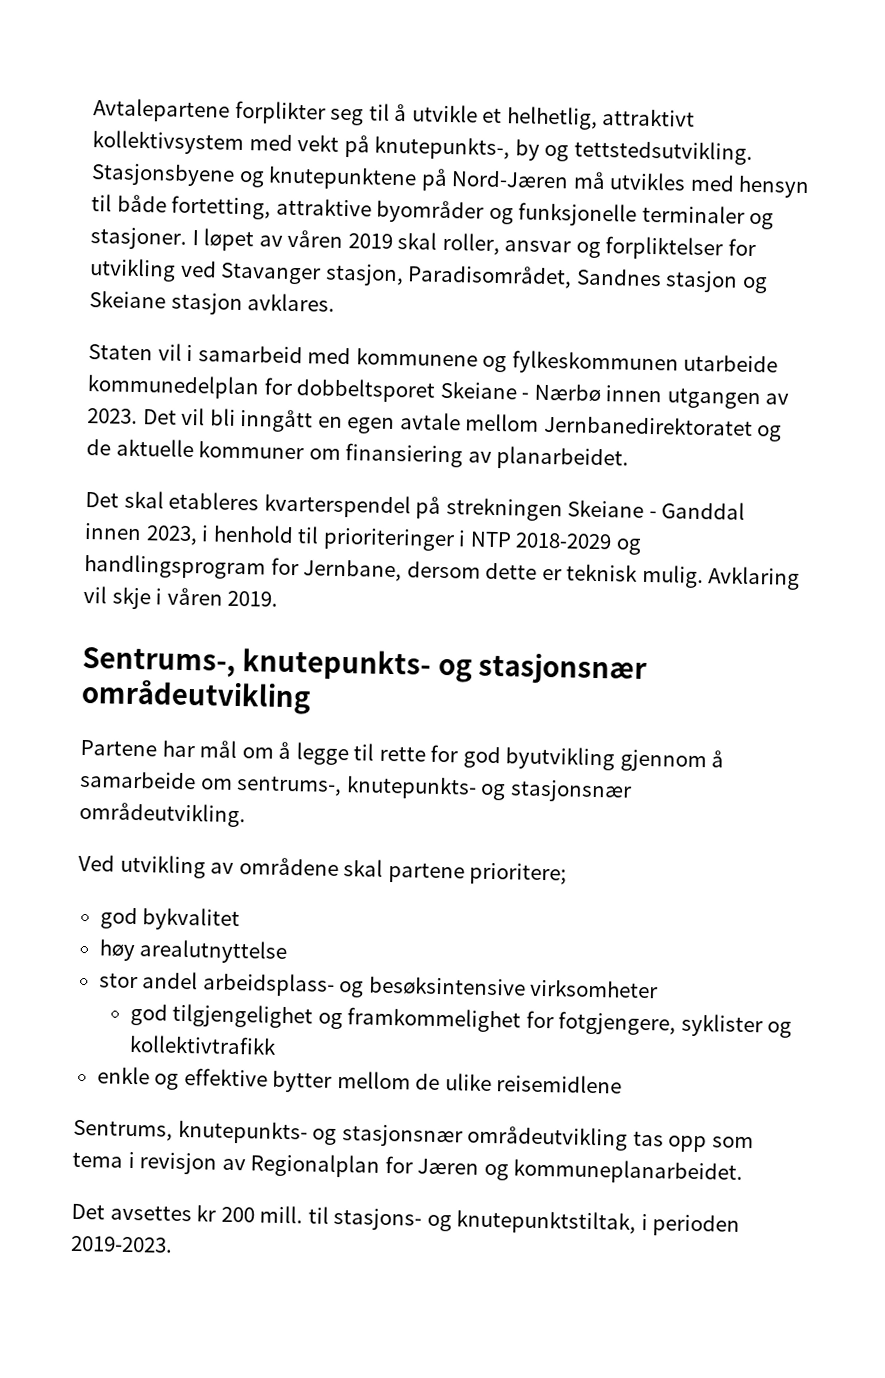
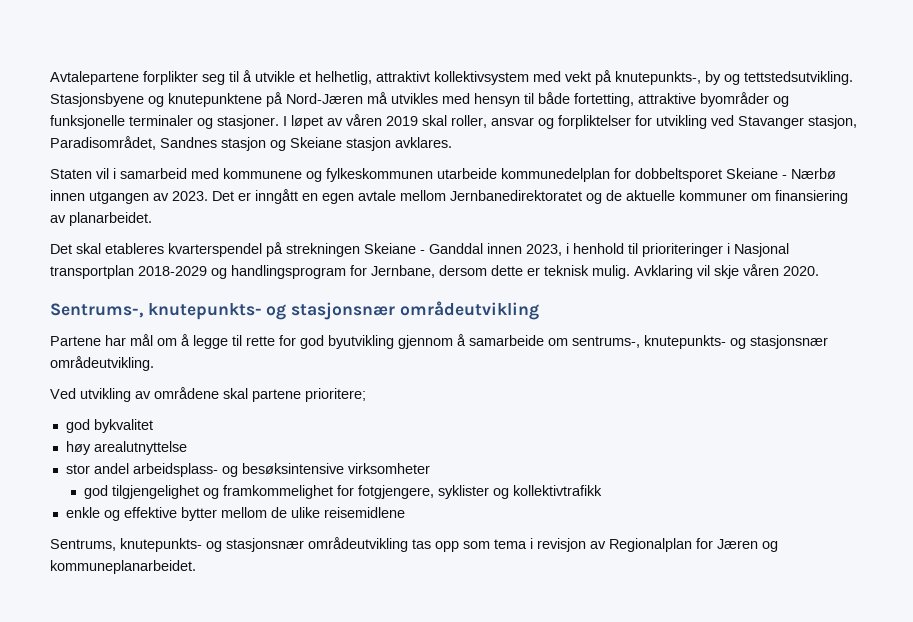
[181,407,236,426] vil bli -> [238,192,251,201] er
[469,531,512,548] NTP -> [734,243,789,257] [50,265,134,279] Nasjonal transportplan
[155,587,279,607] i våren 2019. -> [743,264,819,276] våren 2020.
[71,1203,741,1237] [70,1235,173,1253] // Det avsettes kr 200 mill. til stasjons- og knutepunktstiltak, i perioden 2019-2023. -> (196, 567) none

